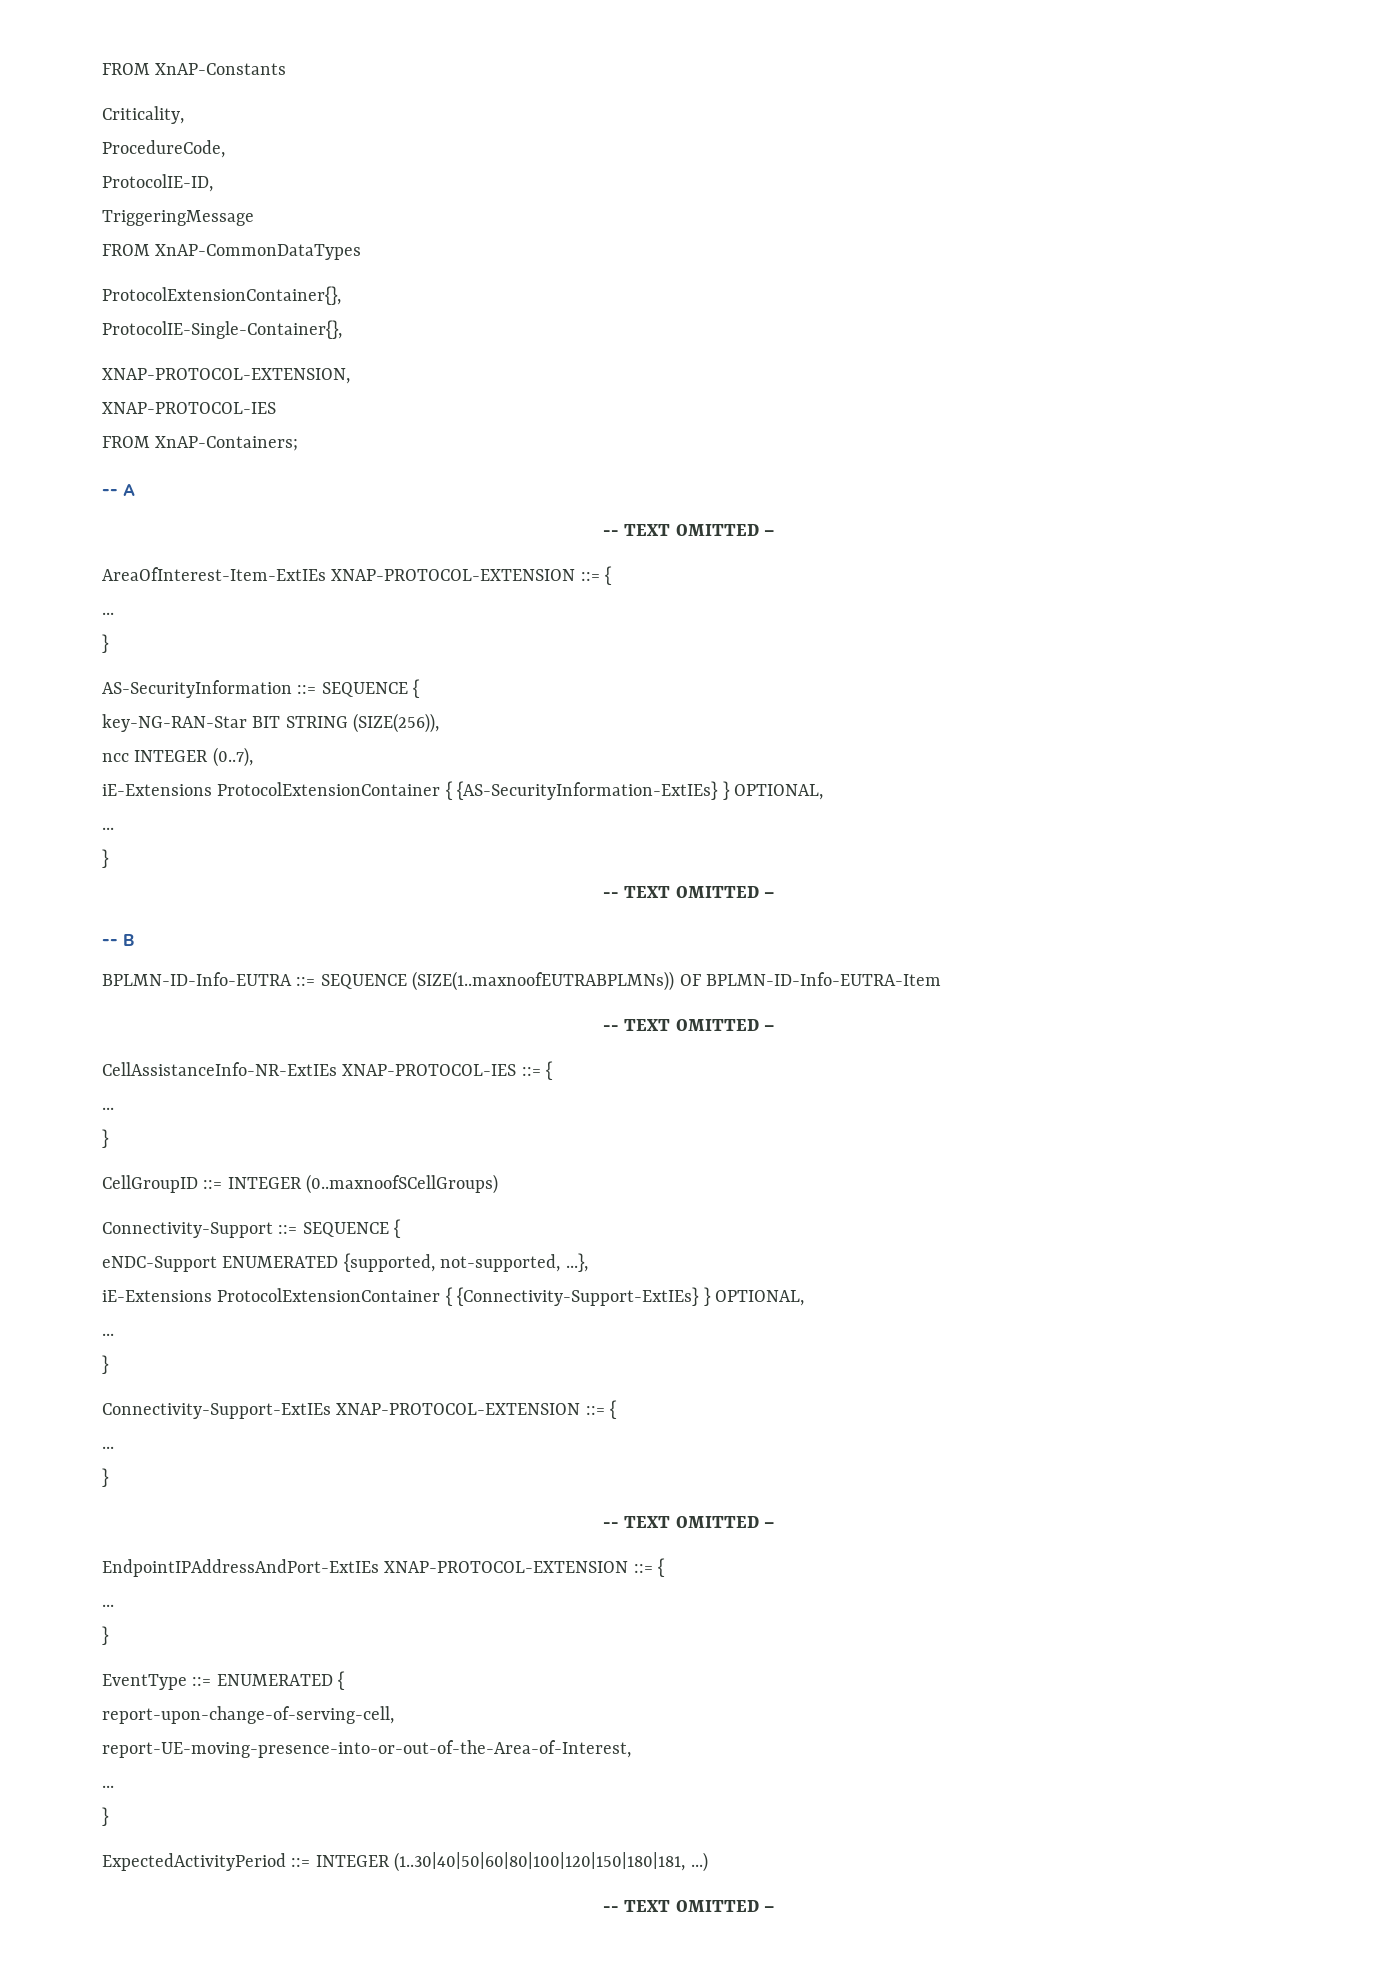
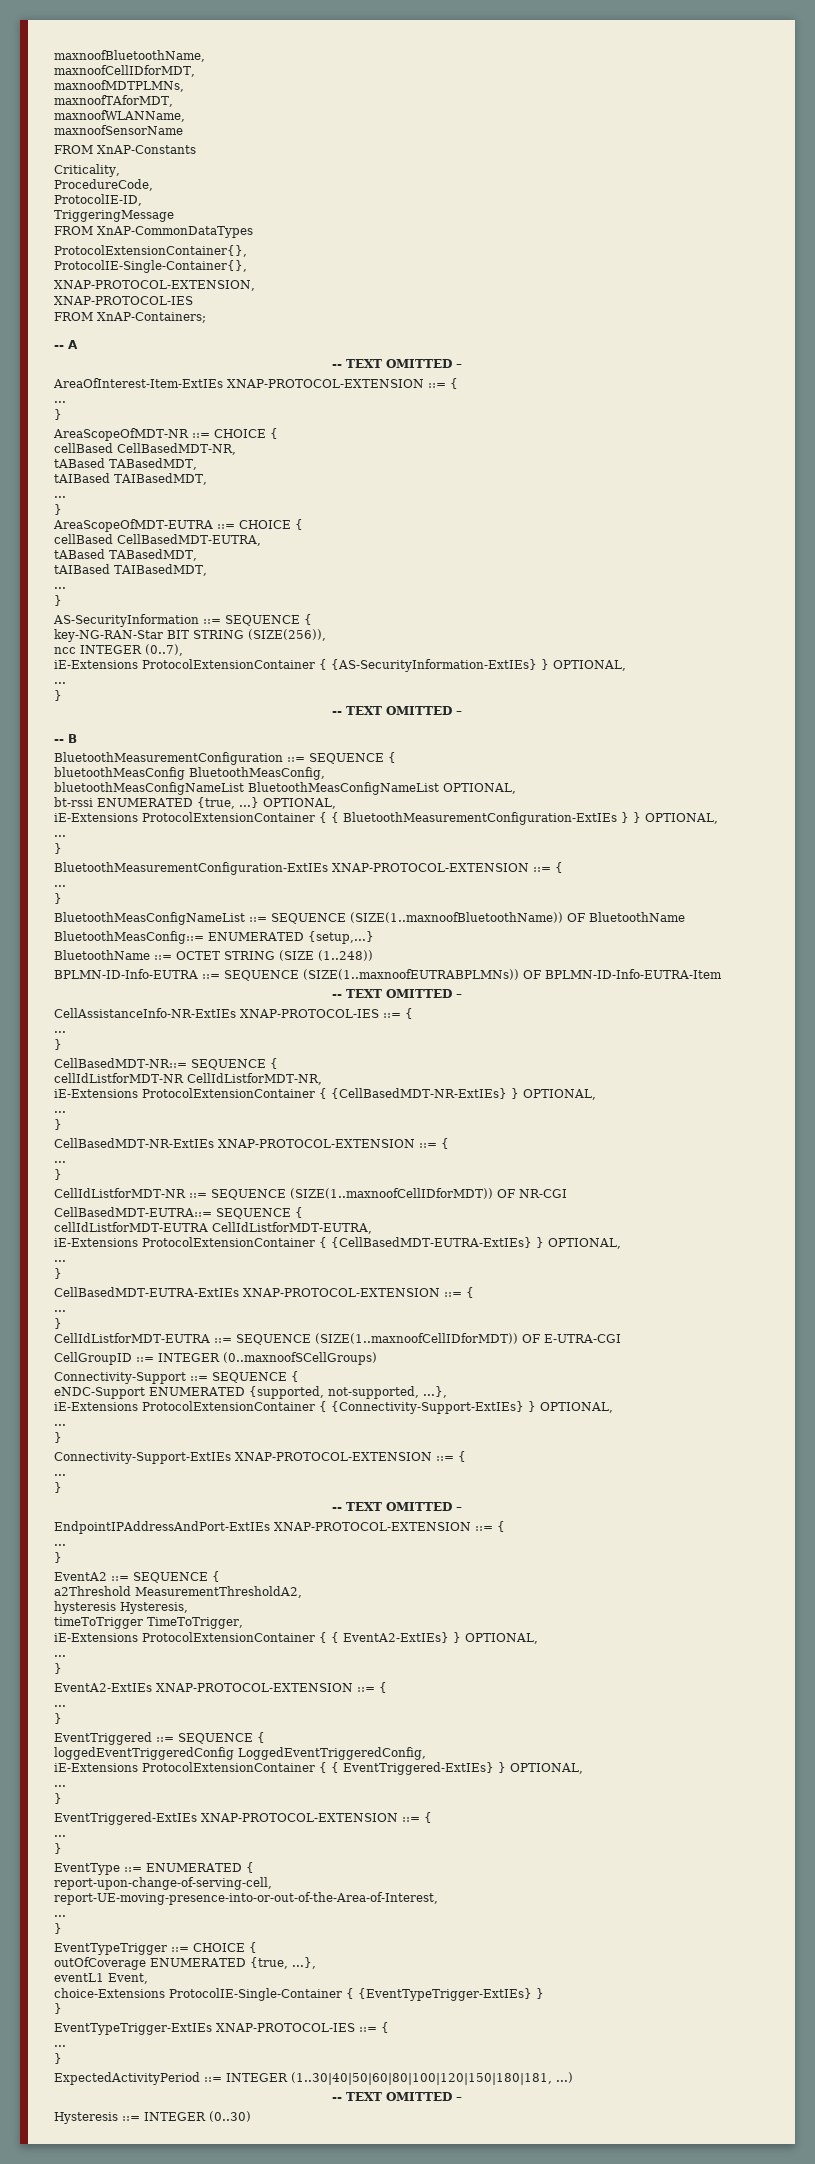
(102, 69) none -> [54,50,205,62] [54,65,195,77] [54,80,184,92] [54,95,173,107] [54,110,185,122] [54,125,183,135] maxnoofBluetoothName, // maxnoofCellIDforMDT, // maxnoofMDTPLMNs, // maxnoofTAforMDT, // maxnoofWLANName, // maxnoofSensorName //
(109, 643) none -> [53,428,278,441] [54,443,236,455] [54,458,197,470] [54,473,207,485] [54,496,66,498] [54,504,62,515] [53,519,303,532] [54,534,261,546] [54,549,197,561] [54,564,207,576] [54,587,66,589] [54,595,62,606] // AreaScopeOfMDT-NR ::= CHOICE { // cellBased CellBasedMDT-NR, // tABased TABasedMDT, // tAIBased TAIBasedMDT, // ... // } // AreaScopeOfMDT-EUTRA ::= CHOICE { // cellBased CellBasedMDT-EUTRA, // tABased TABasedMDT, // tAIBased TAIBasedMDT, // ... // }
(135, 940) none -> [54,752,396,765] [54,767,325,780] [54,782,516,795] [54,797,336,809] [54,812,718,825] [54,835,66,837] [54,843,62,854] [54,862,563,875] [54,885,66,887] [54,893,62,904] [54,912,685,925] [54,931,374,944] [54,950,373,961] // BluetoothMeasurementConfiguration ::= SEQUENCE { // bluetoothMeasConfig BluetoothMeasConfig, // bluetoothMeasConfigNameList BluetoothMeasConfigNameList OPTIONAL, // bt-rssi ENUMERATED {true, ...} OPTIONAL, // iE-Extensions ProtocolExtensionContainer { { BluetoothMeasurementConfiguration-ExtIEs } } OPTIONAL, // ... // } // BluetoothMeasurementConfiguration-ExtIEs XNAP-PROTOCOL-EXTENSION ::= { // ... // } // BluetoothMeasConfigNameList ::= SEQUENCE (SIZE(1..maxnoofBluetoothName)) OF BluetoothName // BluetoothMeasConfig::= ENUMERATED {setup,...} // BluetoothName ::= OCTET STRING (SIZE (1..248))
(109, 1138) none -> [54,1058,278,1070] [54,1073,322,1085] [54,1088,596,1100] [54,1111,66,1113] [54,1119,62,1130] [54,1138,449,1149] [54,1161,66,1163] [54,1169,62,1180] [54,1188,567,1200] [54,1207,303,1219] [54,1222,372,1234] [54,1237,621,1249] [54,1260,66,1262] [54,1268,62,1279] [54,1287,474,1298] [54,1310,66,1312] [54,1318,62,1329] [54,1333,621,1345] // CellBasedMDT-NR::= SEQUENCE { // cellIdListforMDT-NR CellIdListforMDT-NR, // iE-Extensions ProtocolExtensionContainer { {CellBasedMDT-NR-ExtIEs} } OPTIONAL, // ... // } // CellBasedMDT-NR-ExtIEs XNAP-PROTOCOL-EXTENSION ::= { // ... // } // CellIdListforMDT-NR ::= SEQUENCE (SIZE(1..maxnoofCellIDforMDT)) OF NR-CGI // CellBasedMDT-EUTRA::= SEQUENCE { // cellIdListforMDT-EUTRA CellIdListforMDT-EUTRA, // iE-Extensions ProtocolExtensionContainer { {CellBasedMDT-EUTRA-ExtIEs} } OPTIONAL, // ... // } // CellBasedMDT-EUTRA-ExtIEs XNAP-PROTOCOL-EXTENSION ::= { // ... // } // CellIdListforMDT-EUTRA ::= SEQUENCE (SIZE(1..maxnoofCellIDforMDT)) OF E-UTRA-CGI
(109, 1635) none -> [54,1571,220,1583] [54,1586,302,1598] [54,1601,188,1614] [54,1617,243,1629] [54,1632,538,1644] [54,1655,66,1657] [54,1663,62,1674] [54,1682,387,1693] [54,1705,66,1707] [54,1713,62,1724] [54,1732,265,1745] [54,1747,426,1760] [54,1762,583,1775] [54,1785,66,1787] [54,1793,62,1804] [54,1812,432,1825] [54,1835,66,1837] [54,1843,62,1854] // EventA2 ::= SEQUENCE { // a2Threshold MeasurementThresholdA2, // hysteresis Hysteresis, // timeToTrigger TimeToTrigger, // iE-Extensions ProtocolExtensionContainer { { EventA2-ExtIEs} } OPTIONAL, // ... // } // EventA2-ExtIEs XNAP-PROTOCOL-EXTENSION ::= { // ... // } // EventTriggered ::= SEQUENCE { // loggedEventTriggeredConfig LoggedEventTriggeredConfig, // iE-Extensions ProtocolExtensionContainer { { EventTriggered-ExtIEs} } OPTIONAL, // ... // } // EventTriggered-ExtIEs XNAP-PROTOCOL-EXTENSION ::= { // ... // }
(109, 1816) none -> [54,1942,257,1955] [54,1957,316,1970] [54,1973,148,1984] [54,1988,544,2001] [54,2003,62,2014] [54,2022,389,2035] [54,2045,66,2047] [54,2053,62,2064] // EventTypeTrigger ::= CHOICE { // outOfCoverage ENUMERATED {true, ...}, // eventL1 Event, // choice-Extensions ProtocolIE-Single-Container { {EventTypeTrigger-ExtIEs} } // } // EventTypeTrigger-ExtIEs XNAP-PROTOCOL-IES ::= { // ... // }
(775, 1909) none -> [54,2111,251,2124] // Hysteresis ::= INTEGER (0..30)

